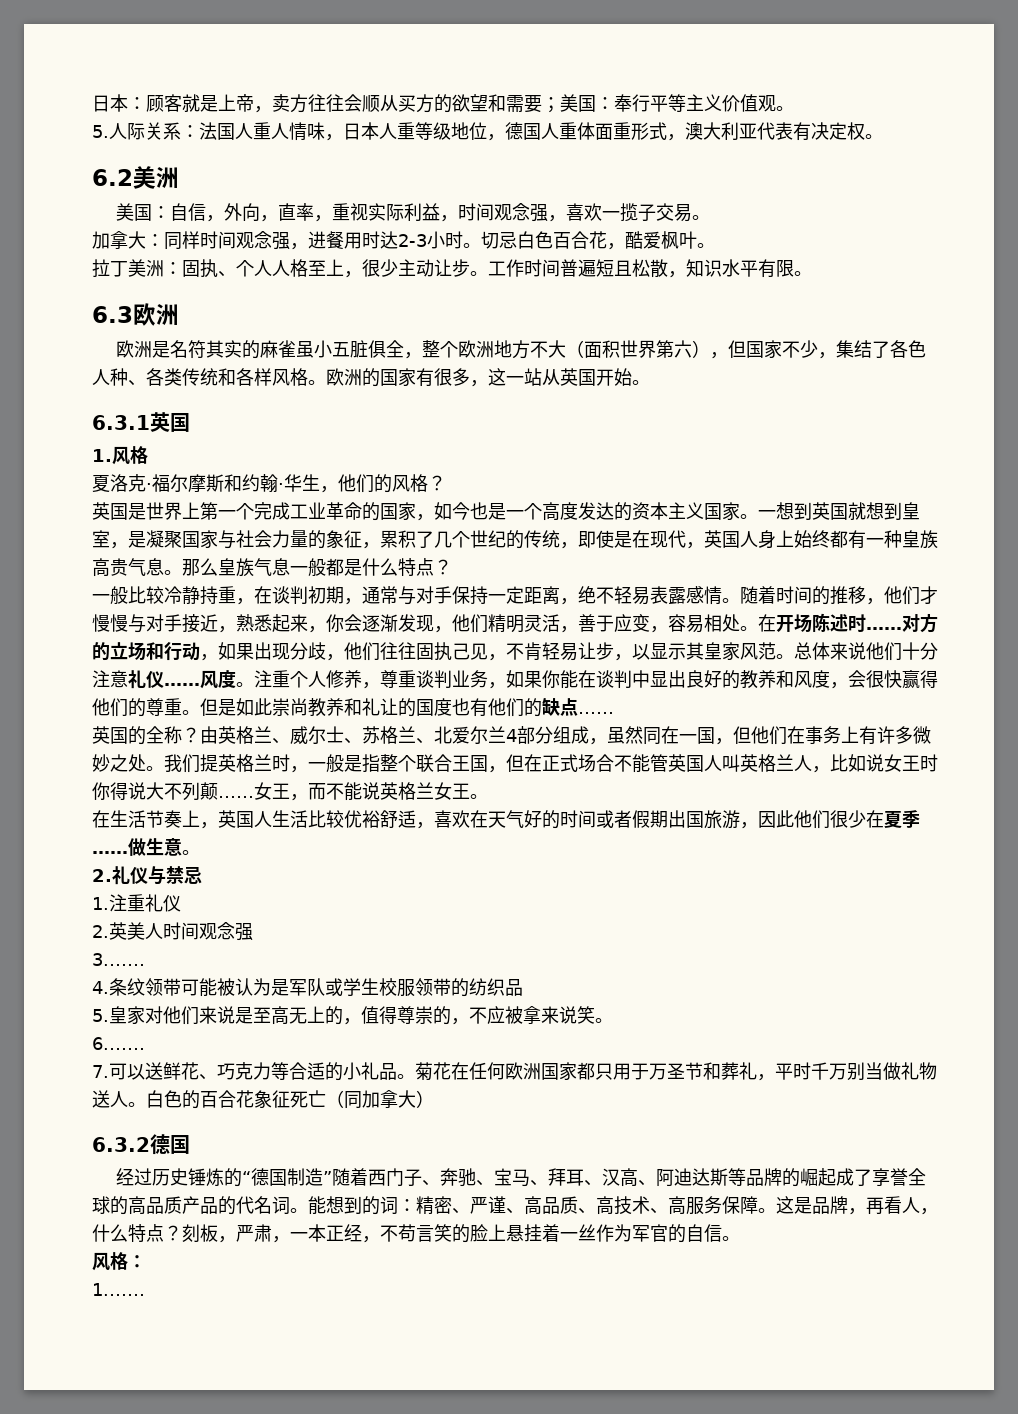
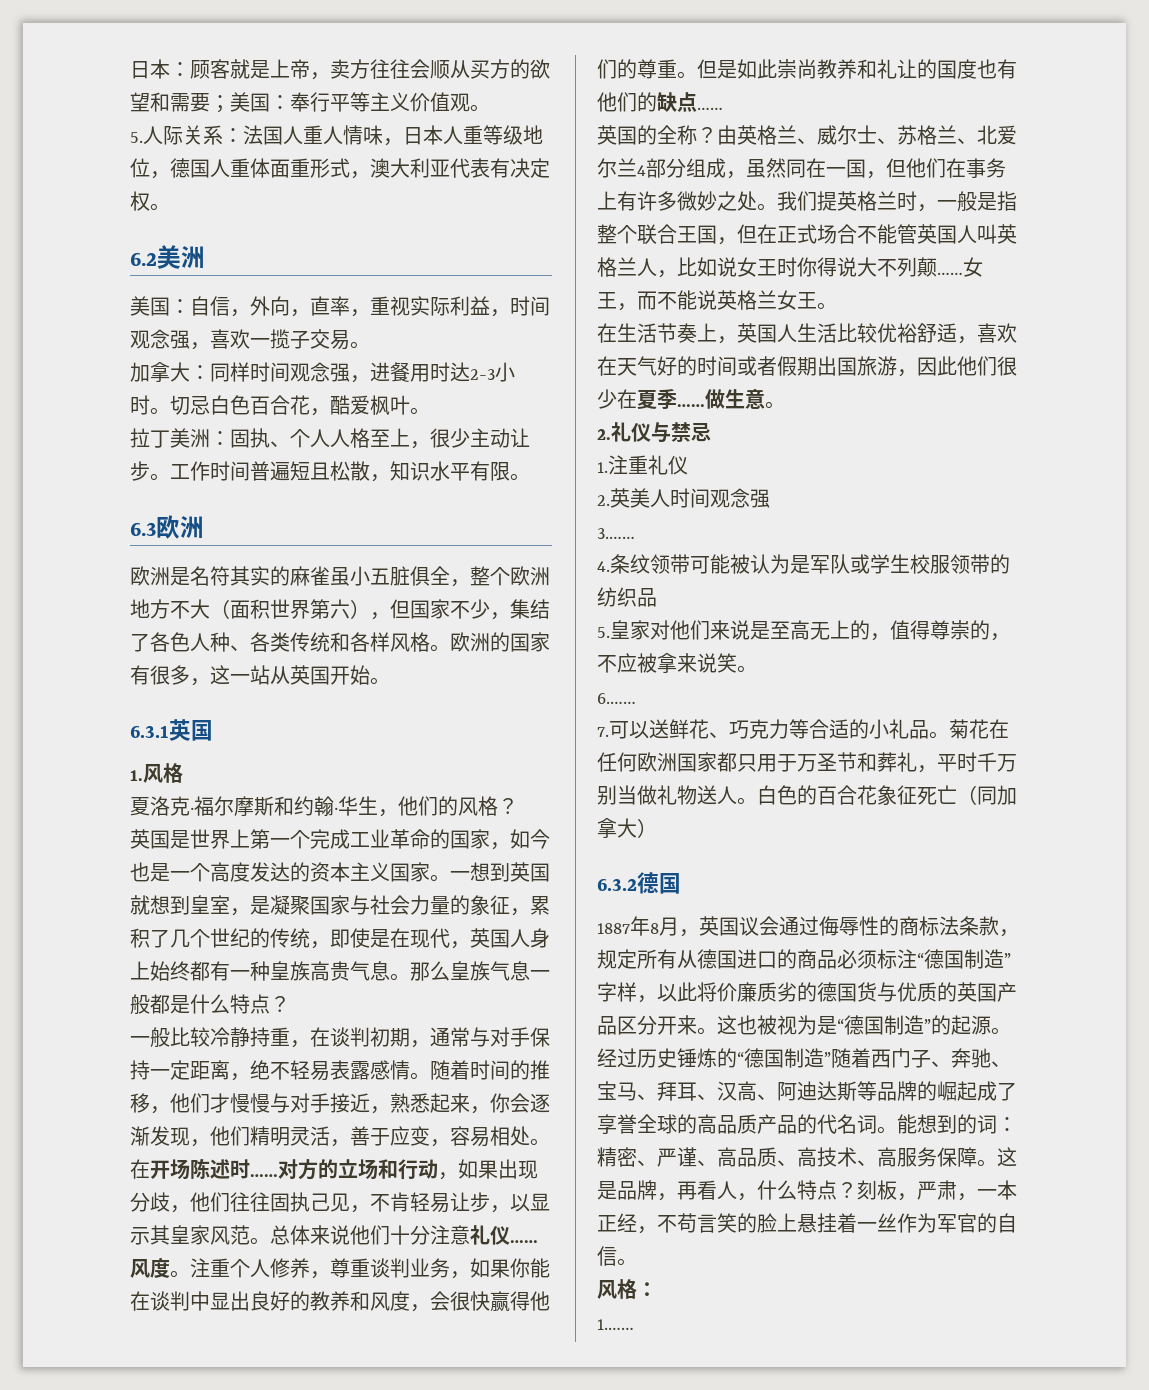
(190, 1144) none -> [597,916,1019,937] [597,949,1011,969] [597,982,1017,1003] [597,1015,1011,1035] 1887年8月，英国议会通过侮辱性的商标法条款，规定所有从德国进口的商品必须标注“德国制造”字样，以此将价廉质劣的德国货与优质的英国产品区分开来。这也被视为是“德国制造”的起源。

